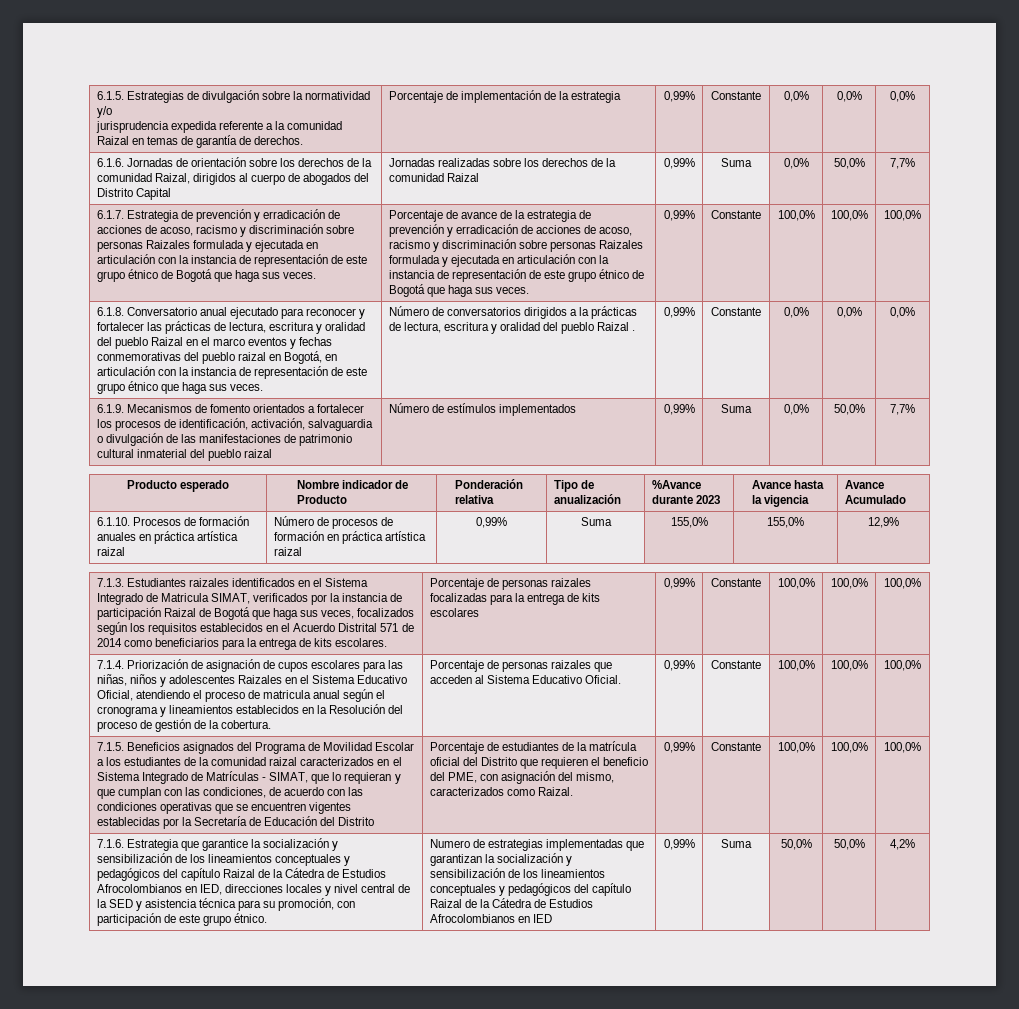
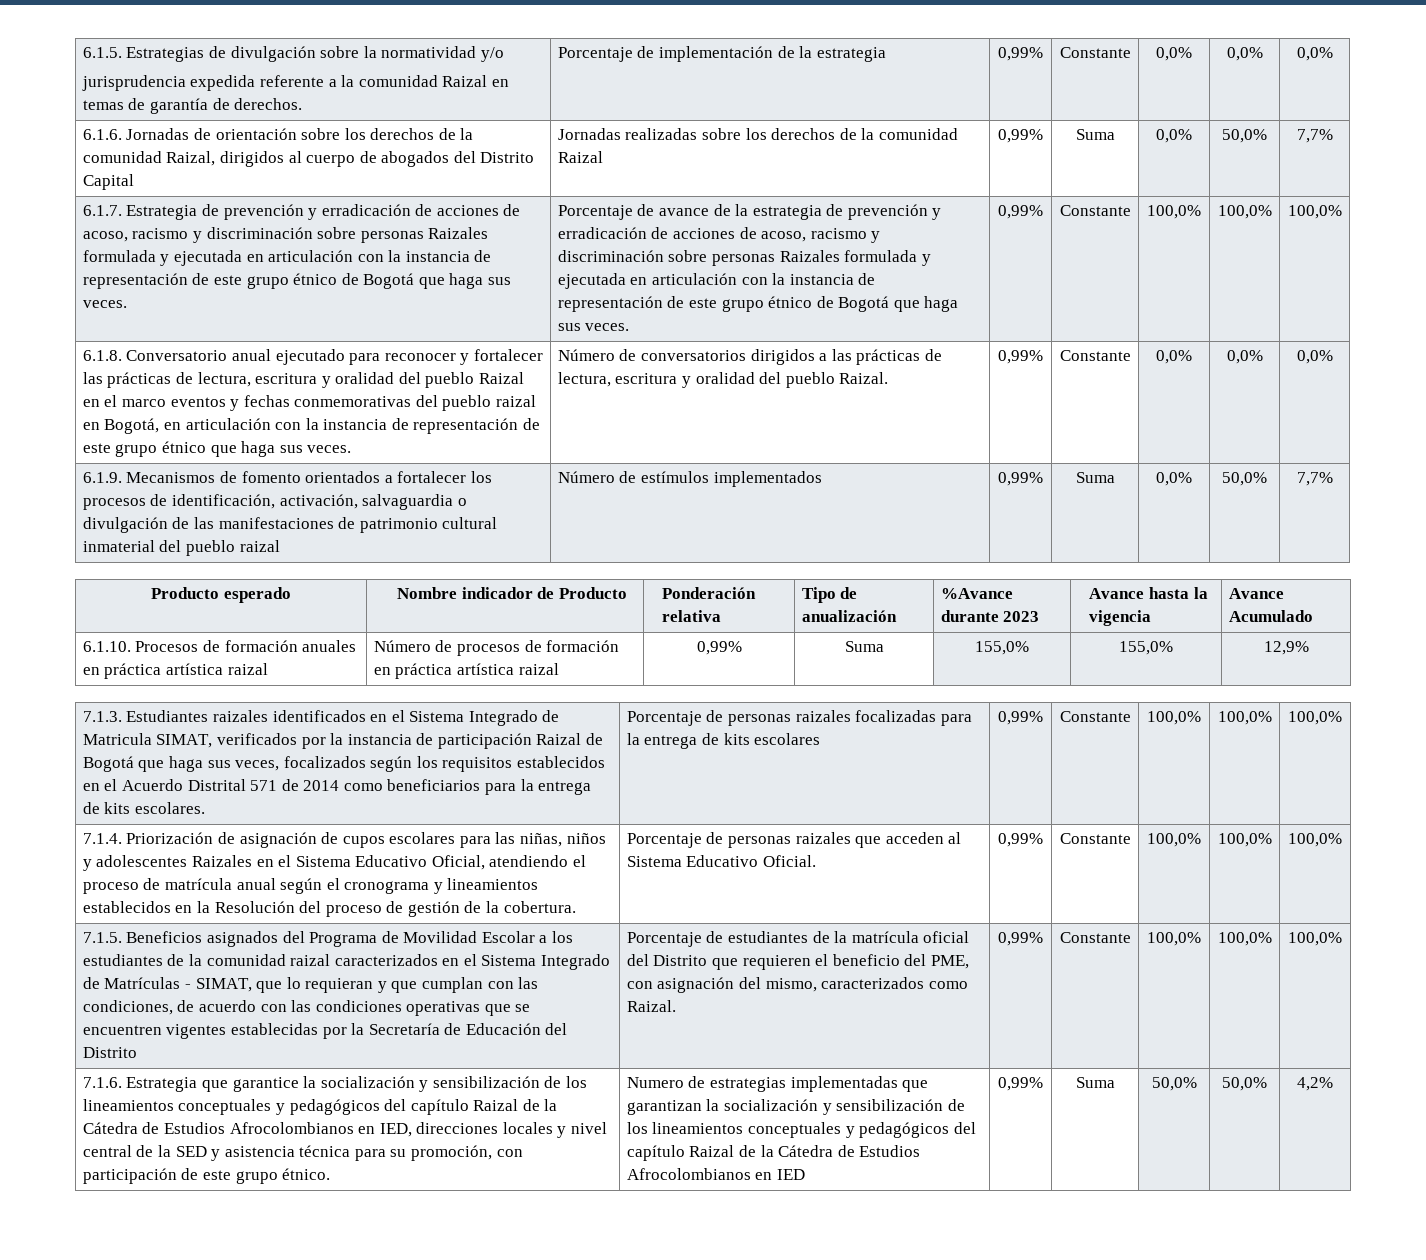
[579,306,638,319] [388,322,636,334] la prácticas de lectura, escritura y oralidad del pueblo Raizal . -> [831,349,942,365] [557,372,889,388] las prácticas de lectura, escritura y oralidad del pueblo Raizal.
[263,690,312,699] matricula -> [164,878,232,890] matrícula

